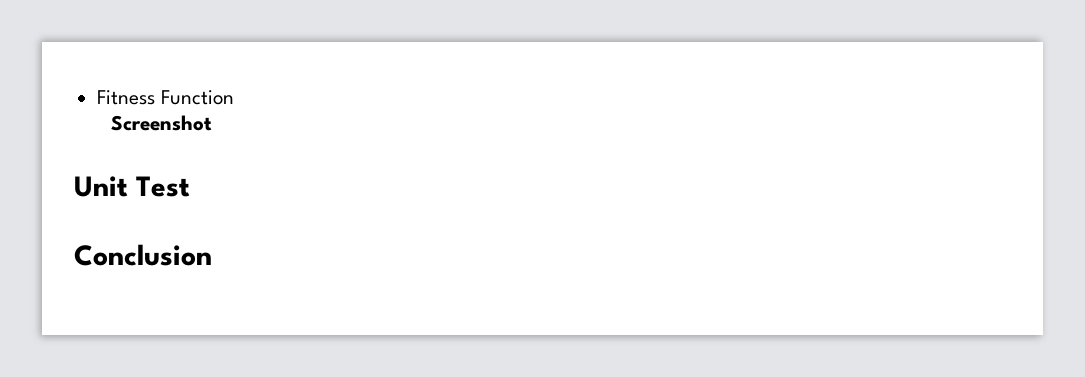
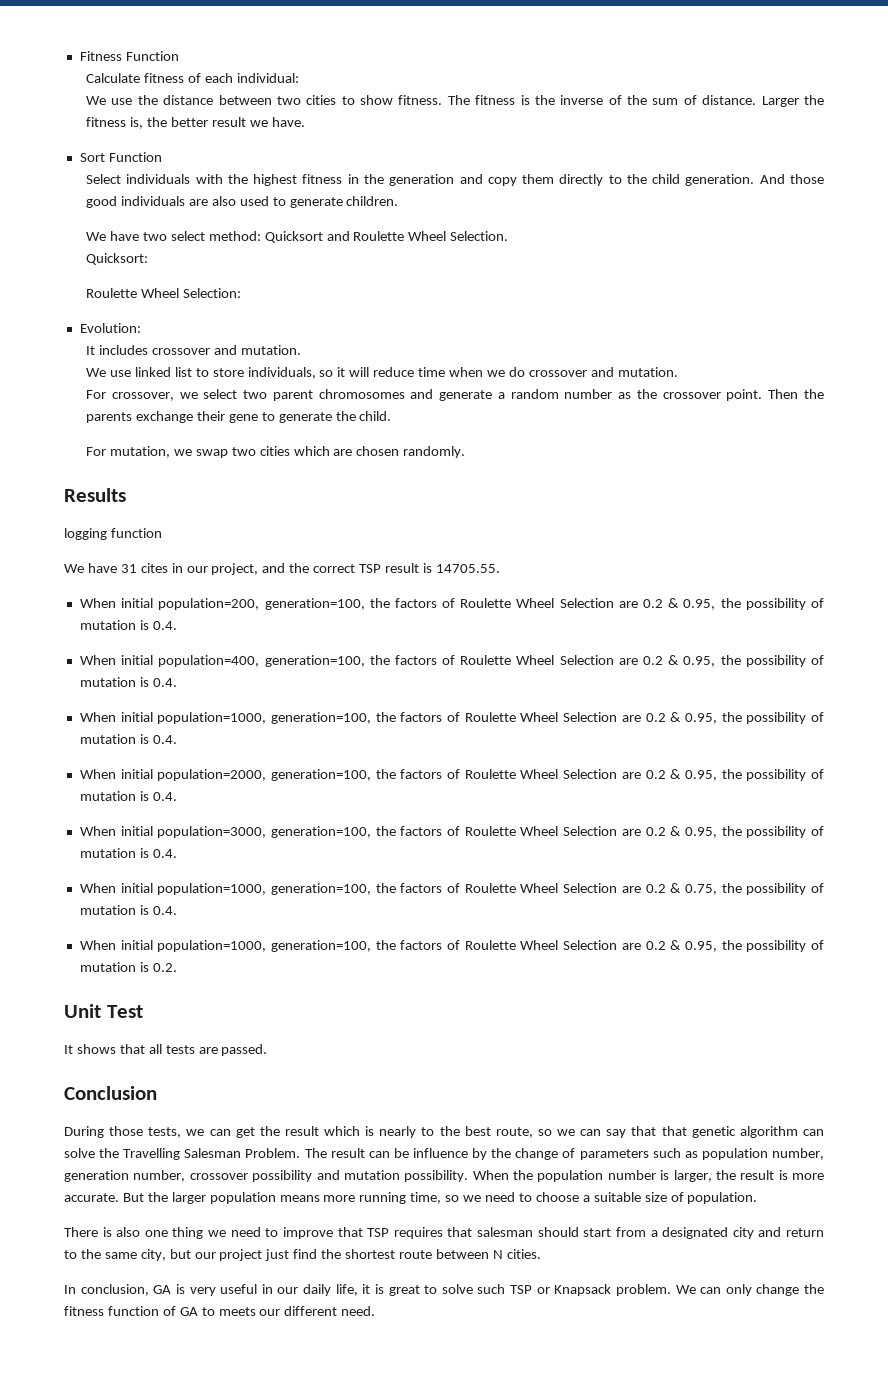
[111,115,213,131] [74,176,190,197] [74,244,212,266] Screenshot // Unit Test // Conclusion -> [86,73,299,83] [86,95,824,107] [86,117,305,129] [79,152,162,162] [86,174,825,186] [86,196,399,208] [86,231,509,243] [86,253,149,265] [86,288,241,298] [79,323,141,333] [86,345,301,355] [86,367,678,379] [86,389,825,401] [86,411,392,423] [86,446,466,458] [64,488,126,502] [64,528,162,540] [64,563,500,575] [79,598,824,610] [79,620,177,630] [79,655,824,667] [79,677,177,687] [79,712,824,724] [79,734,177,744] [79,769,824,781] [79,791,177,801] [79,826,824,838] [79,848,177,858] [79,883,824,895] [79,905,177,915] [79,940,824,952] [79,962,177,972] [64,1004,143,1018] [64,1044,268,1056] [64,1086,157,1100] [64,1126,825,1138] [64,1148,824,1160] [64,1170,824,1182] [64,1192,758,1204] [64,1227,824,1239] [64,1249,541,1261] [64,1284,824,1296] [64,1306,376,1316] Calculate fitness of each individual: // We use the distance between two cities to show fitness. The fitness is the inverse of the sum of distance. Larger the fitness is, the better result we have. // Sort Function // Select individuals with the highest fitness in the generation and copy them directly to the child generation. And those good individuals are also used to generate children. // We have two select method: Quicksort and Roulette Wheel Selection. // Quicksort: // Roulette Wheel Selection: // Evolution: // It includes crossover and mutation. // We use linked list to store individuals, so it will reduce time when we do crossover and mutation. // For crossover, we select two parent chromosomes and generate a random number as the crossover point. Then the parents exchange their gene to generate the child. // For mutation, we swap two cities which are chosen randomly. // Results // logging function // We have 31 cites in our project, and the correct TSP result is 14705.55. // When initial population=200, generation=100, the factors of Roulette Wheel Selection are 0.2 & 0.95, the possibility of mutation is 0.4. // When initial population=400, generation=100, the factors of Roulette Wheel Selection are 0.2 & 0.95, the possibility of mutation is 0.4. // When initial population=1000, generation=100, the factors of Roulette Wheel Selection are 0.2 & 0.95, the possibility of mutation is 0.4. // When initial population=2000, generation=100, the factors of Roulette Wheel Selection are 0.2 & 0.95, the possibility of mutation is 0.4. // When initial population=3000, generation=100, the factors of Roulette Wheel Selection are 0.2 & 0.95, the possibility of mutation is 0.4. // When initial population=1000, generation=100, the factors of Roulette Wheel Selection are 0.2 & 0.75, the possibility of mutation is 0.4. // When initial population=1000, generation=100, the factors of Roulette Wheel Selection are 0.2 & 0.95, the possibility of mutation is 0.2. // Unit Test // It shows that all tests are passed. // Conclusion // During those tests, we can get the result which is nearly to the best route, so we can say that that genetic algorithm can solve the Travelling Salesman Problem. The result can be influence by the change of parameters such as population number, generation number, crossover possibility and mutation possibility. When the population number is larger, the result is more accurate. But the larger population means more running time, so we need to choose a suitable size of population. // There is also one thing we need to improve that TSP requires that salesman should start from a designated city and return to the same city, but our project just find the shortest route between N cities. // In conclusion, GA is very useful in our daily life, it is great to solve such TSP or Knapsack problem. We can only change the fitness function of GA to meets our different need.

